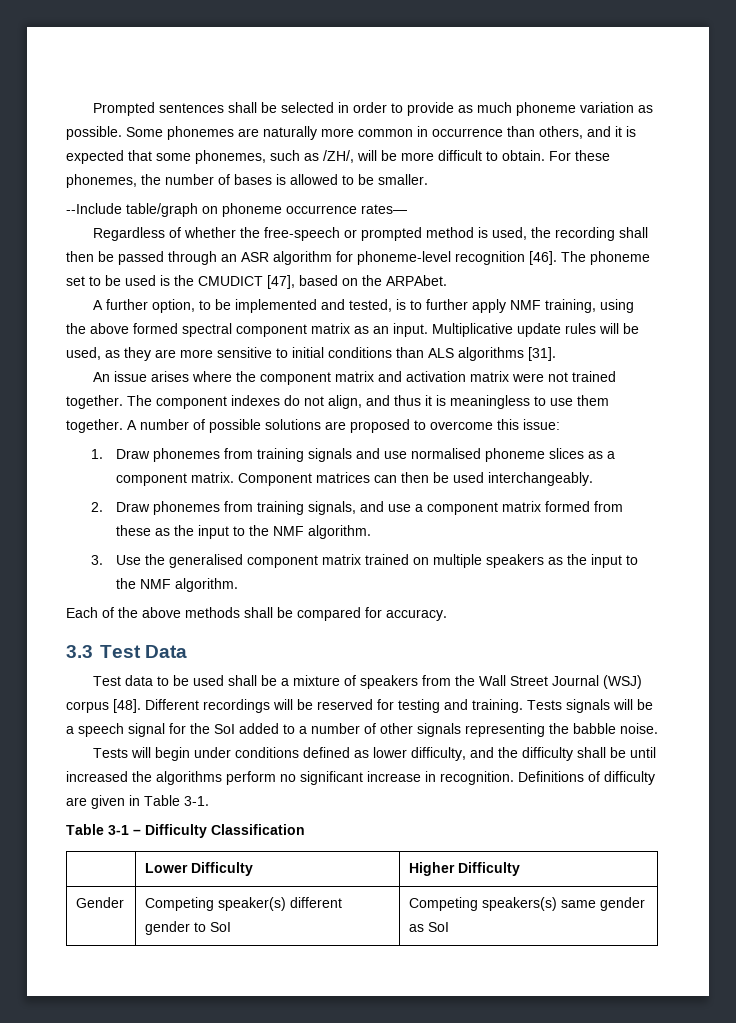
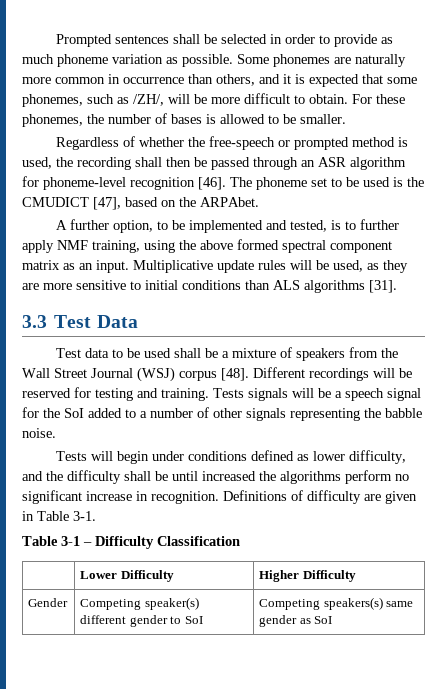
[66,203,407,217] // --Include table/graph on phoneme occurrence rates— -> (346, 119) none
[93,371,617,385] [66,395,609,409] [66,419,560,433] [90,448,615,462] [115,472,593,486] [90,501,623,515] [115,525,371,539] [90,554,638,568] [115,578,238,592] [66,607,447,621] // An issue arises where the component matrix and activation matrix were not trained together. The component indexes do not align, and thus it is meaningless to use them together. A number of possible solutions are proposed to overcome this issue: // 1. Draw phonemes from training signals and use normalised phoneme slices as a component matrix. Component matrices can then be used interchangeably. // 2. Draw phonemes from training signals, and use a component matrix formed from these as the input to the NMF algorithm. // 3. Use the generalised component matrix trained on multiple speakers as the input to the NMF algorithm. // Each of the above methods shall be compared for accuracy. -> (397, 286) none

